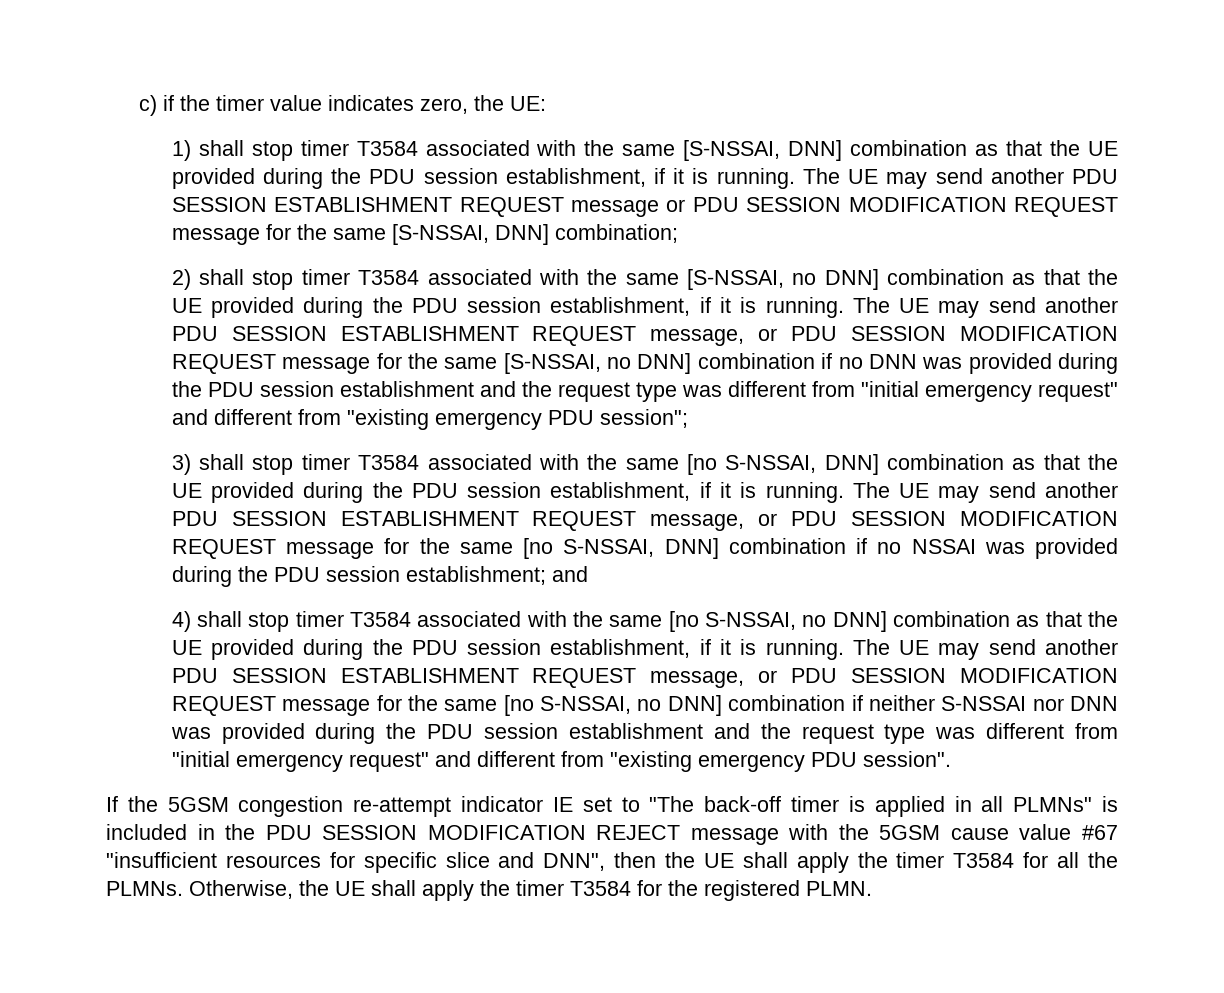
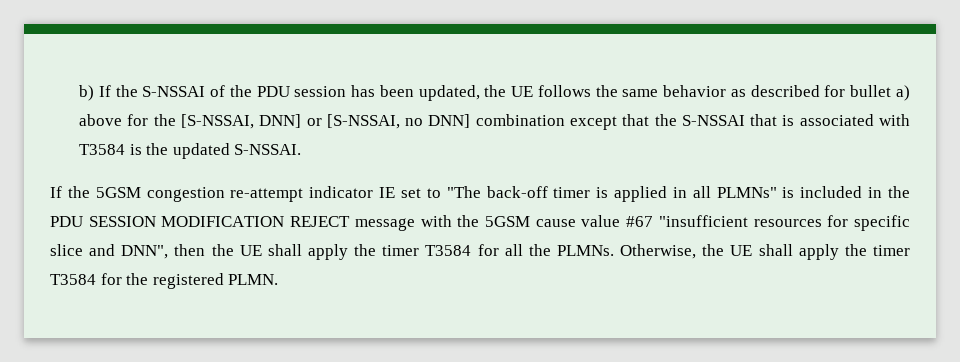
[138,95,546,116] [171,140,1118,161] [171,168,1119,189] [171,197,1118,217] [171,224,678,245] [171,269,1119,290] [171,297,1118,318] [171,326,1118,346] [171,353,1119,374] [171,381,1118,402] [171,409,688,430] [171,454,1119,475] [171,482,1118,503] [171,511,1118,531] [171,538,1118,559] [171,566,588,587] [171,611,1119,632] [171,639,1118,660] [171,668,1118,688] [171,695,1119,716] [170,723,1118,744] [171,751,951,772] c) if the timer value indicates zero, the UE: // 1) shall stop timer T3584 associated with the same [S-NSSAI, DNN] combination as that the UE provided during the PDU session establishment, if it is running. The UE may send another PDU SESSION ESTABLISHMENT REQUEST message or PDU SESSION MODIFICATION REQUEST message for the same [S-NSSAI, DNN] combination; // 2) shall stop timer T3584 associated with the same [S-NSSAI, no DNN] combination as that the UE provided during the PDU session establishment, if it is running. The UE may send another PDU SESSION ESTABLISHMENT REQUEST message, or PDU SESSION MODIFICATION REQUEST message for the same [S-NSSAI, no DNN] combination if no DNN was provided during the PDU session establishment and the request type was different from "initial emergency request" and different from "existing emergency PDU session"; // 3) shall stop timer T3584 associated with the same [no S-NSSAI, DNN] combination as that the UE provided during the PDU session establishment, if it is running. The UE may send another PDU SESSION ESTABLISHMENT REQUEST message, or PDU SESSION MODIFICATION REQUEST message for the same [no S-NSSAI, DNN] combination if no NSSAI was provided during the PDU session establishment; and // 4) shall stop timer T3584 associated with the same [no S-NSSAI, no DNN] combination as that the UE provided during the PDU session establishment, if it is running. The UE may send another PDU SESSION ESTABLISHMENT REQUEST message, or PDU SESSION MODIFICATION REQUEST message for the same [no S-NSSAI, no DNN] combination if neither S-NSSAI nor DNN was provided during the PDU session establishment and the request type was different from "initial emergency request" and different from "existing emergency PDU session". -> [79,85,911,101] [79,114,910,130] [79,143,302,159] b) If the S-NSSAI of the PDU session has been updated, the UE follows the same behavior as described for bullet a) above for the [S-NSSAI, DNN] or [S-NSSAI, no DNN] combination except that the S-NSSAI that is associated with T3584 is the updated S-NSSAI.

